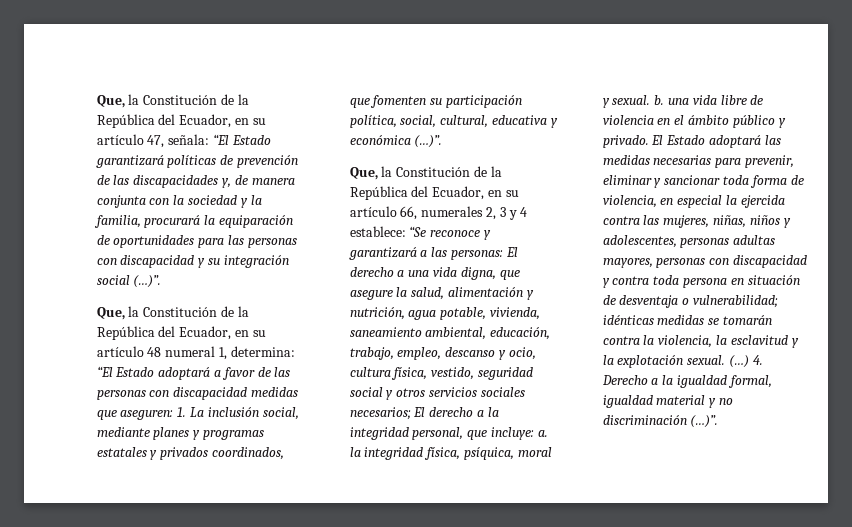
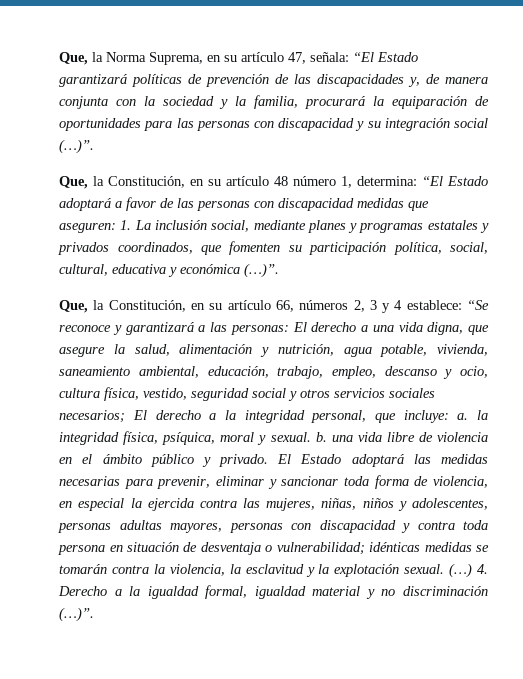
[96,94,249,108] [96,114,232,128] Que, la Constitución de la República del Ecuador, -> [59,52,204,65] Que, la Norma Suprema,
[143,306,249,317] [96,326,232,340] Constitución de la República del Ecuador, -> [108,176,186,188] Constitución,
[165,346,216,357] numeral -> [293,176,337,186] número
[396,166,502,177] [349,186,485,200] Constitución de la República del Ecuador, -> [108,300,186,312] Constitución,
[421,206,484,217] numerales -> [299,300,349,310] números

